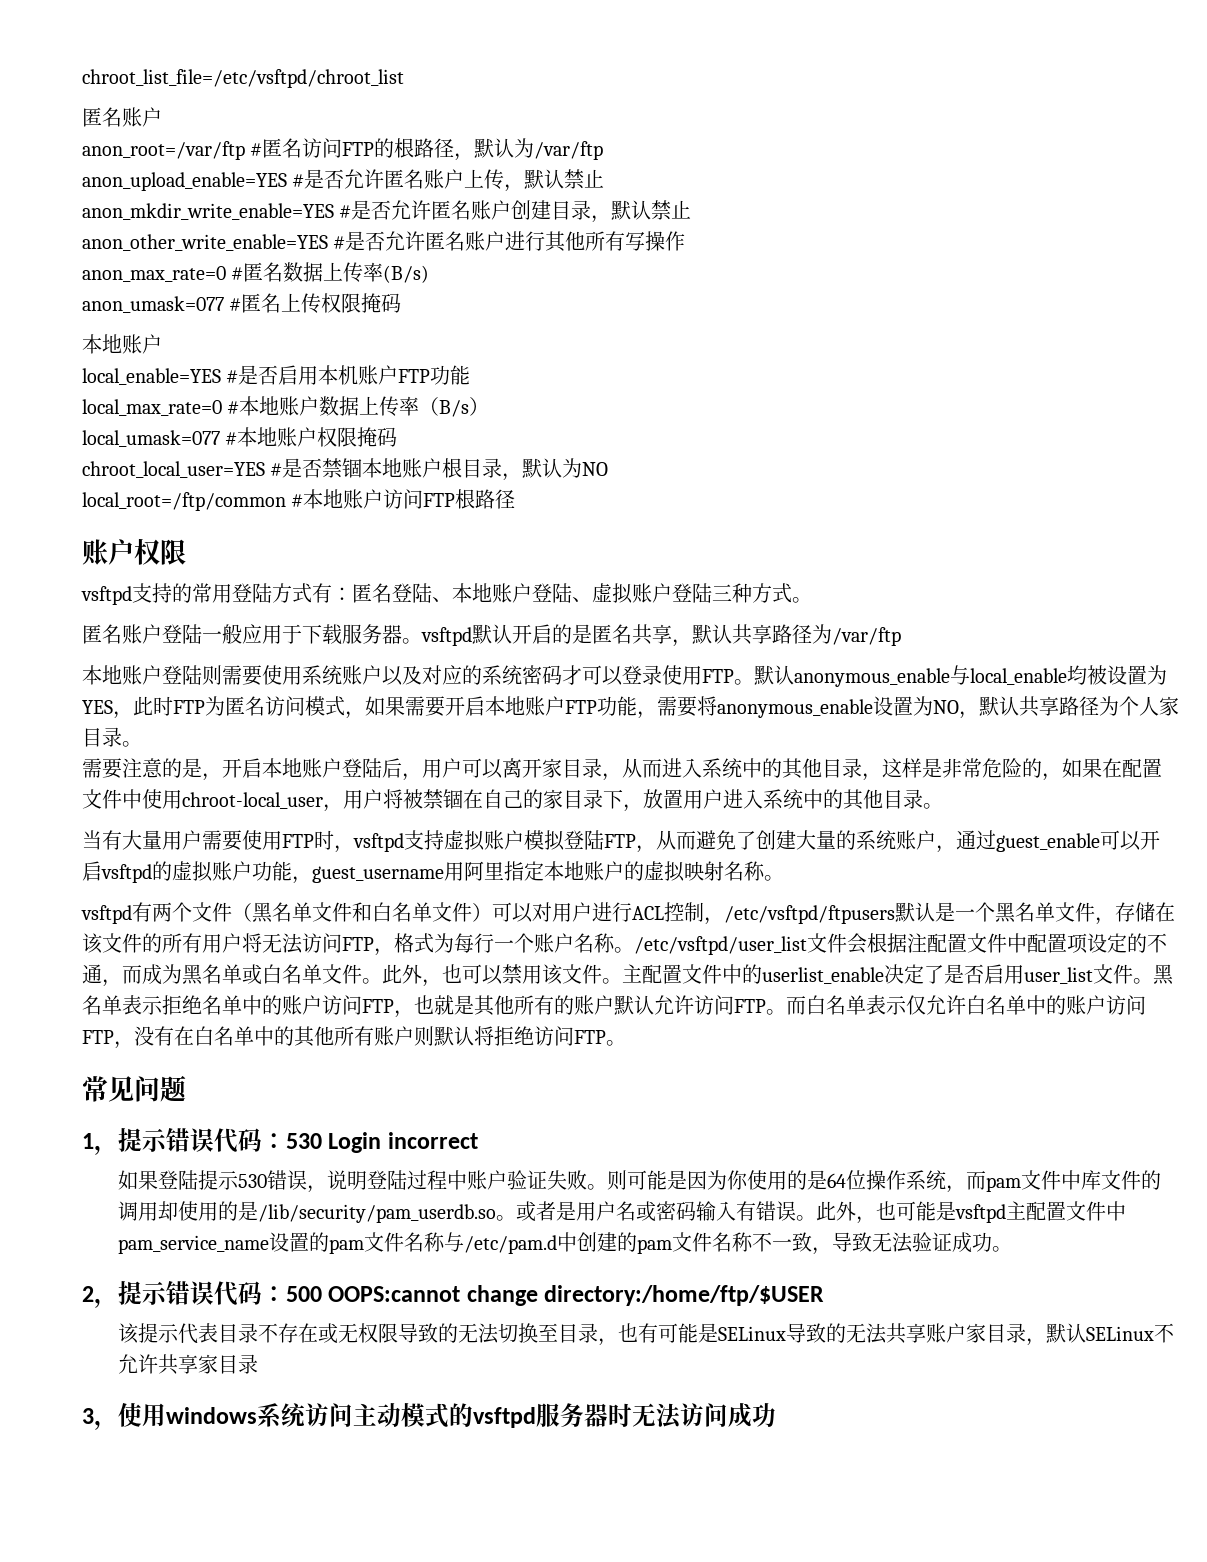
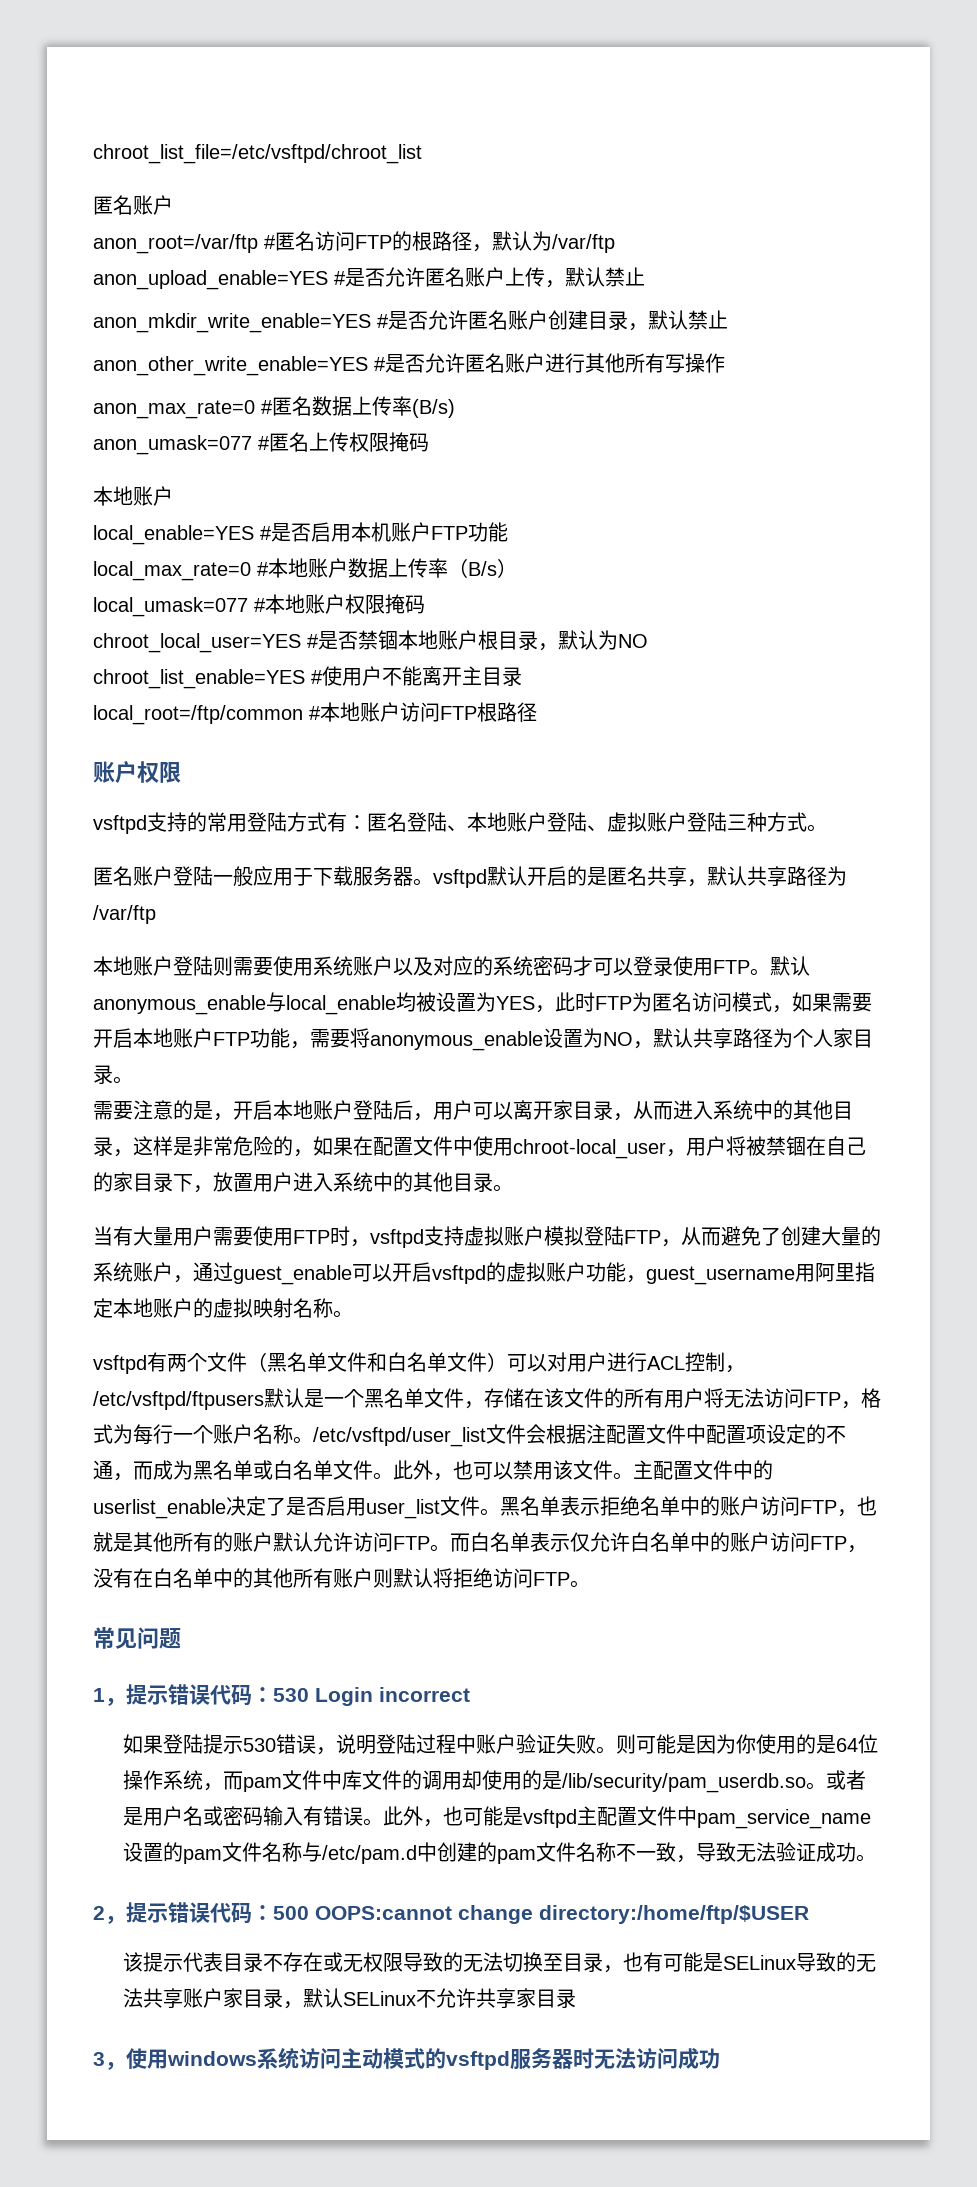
(609, 469) none -> [93,666,522,689] // chroot_list_enable=YES #使用户不能离开主目录

